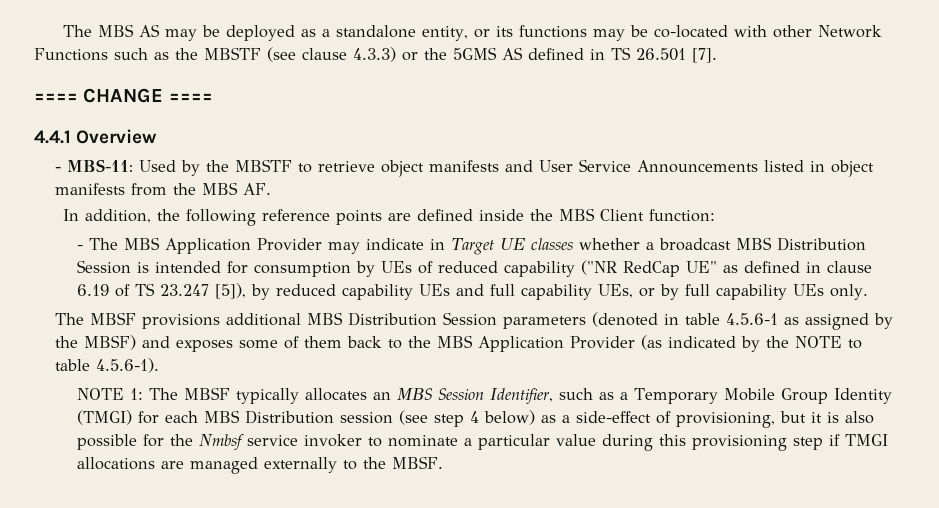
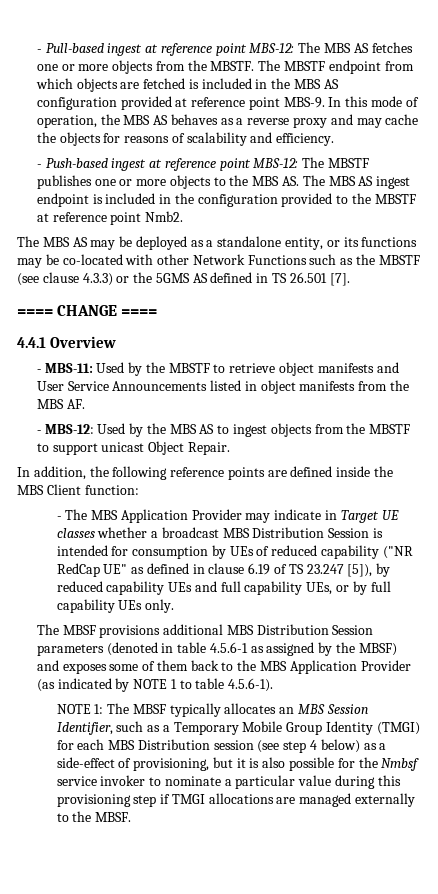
(62, 31) none -> [36,42,413,56] [36,60,414,74] [35,78,339,92] [36,96,419,110] [36,114,419,128] [36,132,335,146] [36,157,370,171] [36,175,411,189] [36,193,416,207] [36,211,184,225] - Pull-based ingest at reference point MBS-12: The MBS AS fetches one or more objects from the MBSTF. The MBSTF endpoint from which objects are fetched is included in the MBS AS configuration provided at reference point MBS-9. In this mode of operation, the MBS AS behaves as a reverse proxy and may cache the objects for reasons of scalability and efficiency. // - Push-based ingest at reference point MBS-12: The MBSTF publishes one or more objects to the MBS AS. The MBS AS ingest endpoint is included in the configuration provided to the MBSTF at reference point Nmb2. //
(272, 189) none -> [36,423,411,437] [36,441,230,455] // - MBS-12: Used by the MBS AS to ingest objects from the MBSTF to support unicast Object Repair.
[766,336,843,348] the NOTE -> [133,679,177,689] NOTE 1

